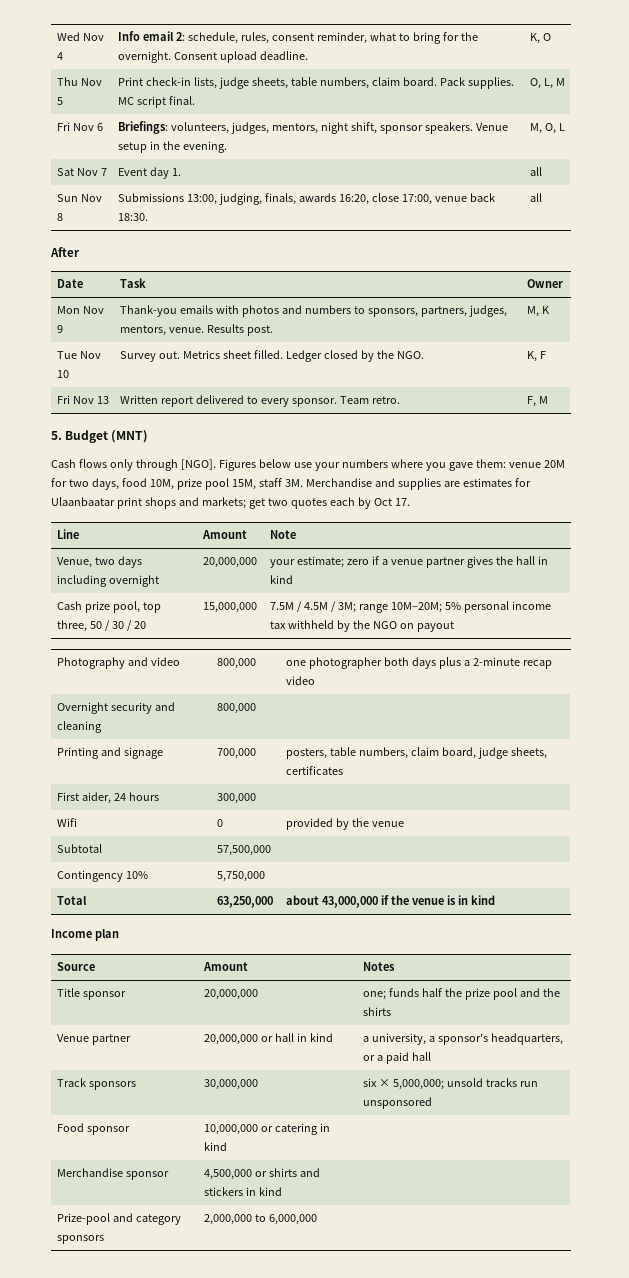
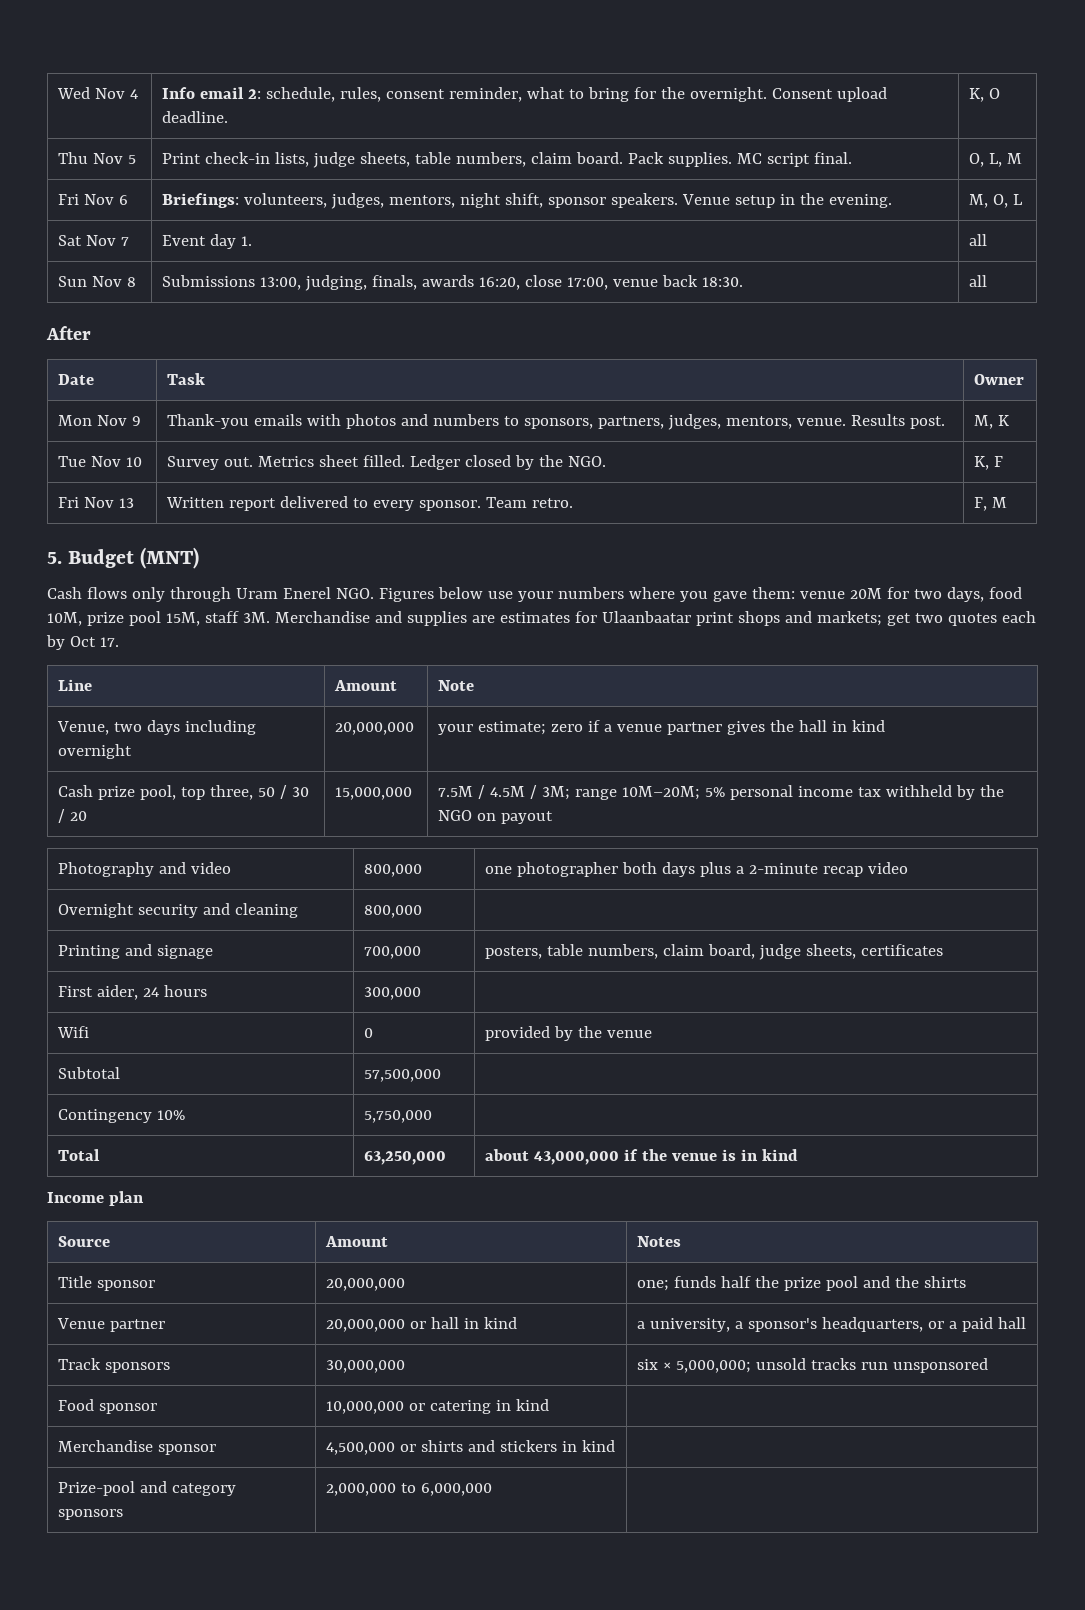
[180,459,216,470] [NGO]. -> [235,587,374,599] Uram Enerel NGO.

